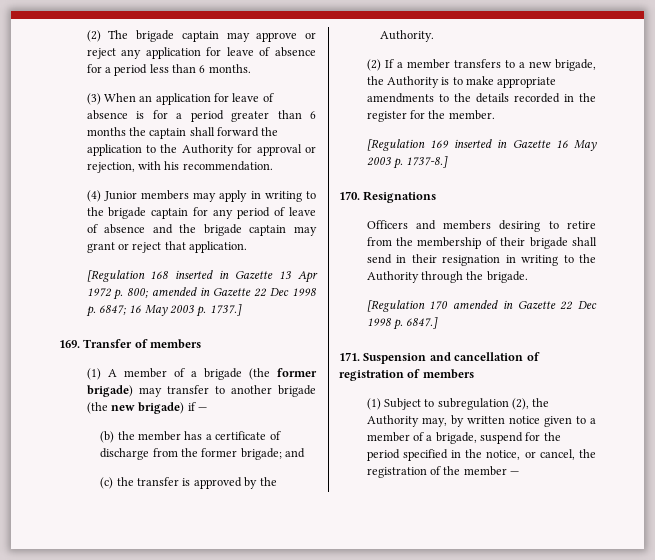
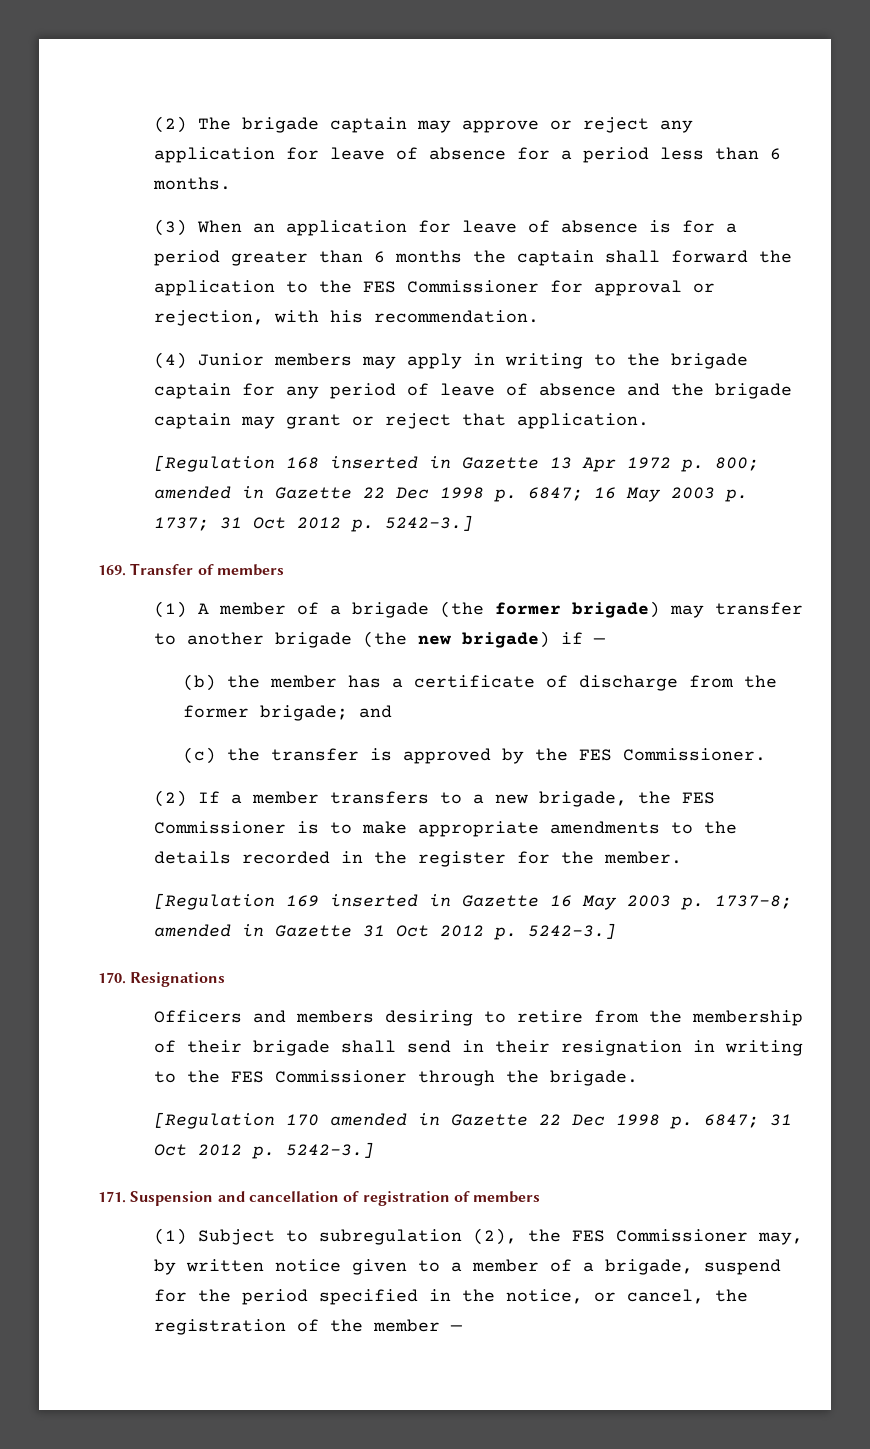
[181,144,234,156] Authority -> [363,280,540,293] FES Commissioner
[209,304,242,316] 1737.] -> [154,515,474,532] 1737; 31 Oct 2012 p. 5242-3.]
[380,30,435,42] Authority. -> [578,748,766,761] FES Commissioner.
[386,76,439,88] Authority -> [682,792,716,804] [154,821,287,834] FES Commissioner
[406,156,449,168] 1737-8.] -> [715,895,793,909] [154,923,617,940] 1737-8; amended in Gazette 31 Oct 2012 p. 5242-3.]
[366,271,419,283] Authority -> [231,1070,408,1083] FES Commissioner
[406,317,439,329] 6847.] -> [704,1114,793,1128] [154,1142,375,1159] 6847; 31 Oct 2012 p. 5242-3.]
[366,415,419,427] Authority -> [572,1229,749,1242] FES Commissioner

